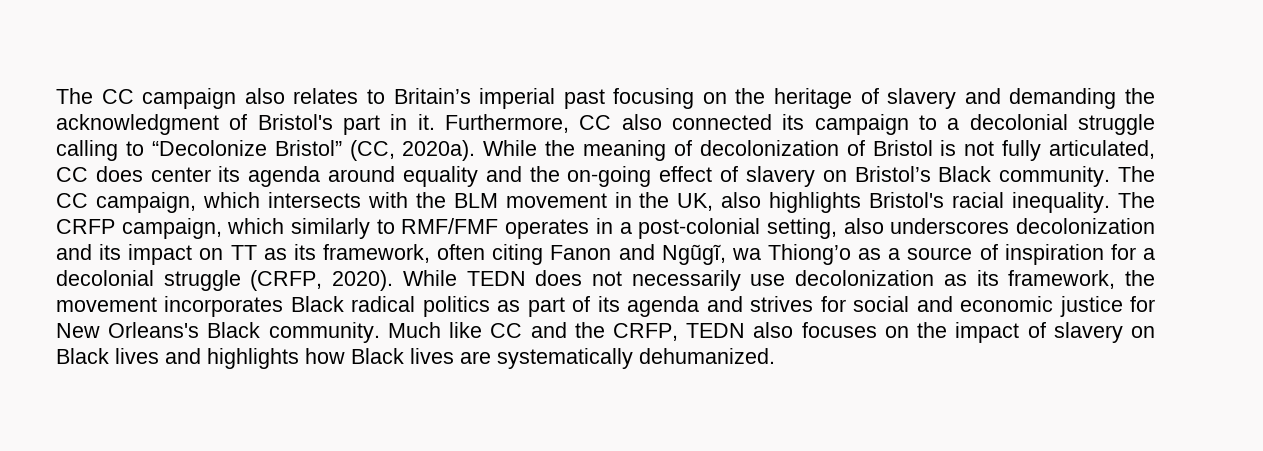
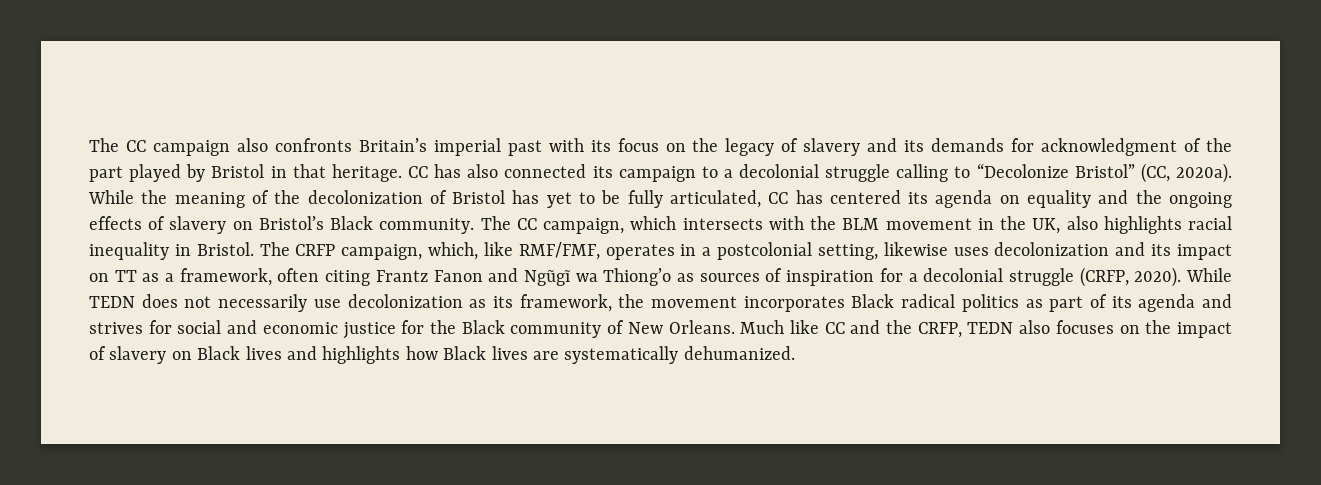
[293,88,385,104] relates to -> [274,138,352,152] confronts
[613,88,853,109] focusing on the heritage -> [548,138,775,156] with its focus on the legacy
[1009,88,1155,109] [56,114,612,135] demanding the acknowledgment of Bristol's part in it. Furthermore, CC -> [904,138,1233,156] [89,164,462,182] its demands for acknowledgment of the part played by Bristol in that heritage. CC has
(692, 148) none -> [274,190,301,204] the
[940,140,995,156] is not -> [512,190,621,208] has yet to be
[95,166,396,187] does center its agenda around -> [795,190,1020,208] has centered its agenda on
[567,166,713,187] on-going effect -> [1169,192,1233,208] [89,216,142,230] ongoing effects
[869,192,1155,213] [56,218,1010,239] Bristol's racial inequality. The CRFP campaign, which similarly to RMF/FMF operates in a post-colonial setting, also underscores -> [1187,216,1232,230] [89,242,989,260] racial inequality in Bristol. The CRFP campaign, which, like RMF/FMF, operates in a postcolonial setting, likewise uses
[293,244,316,260] its -> [165,273,175,282] a
(544, 254) none -> [375,270,428,282] Frantz
[661,244,726,265] Ngũgĩ, -> [523,270,571,286] Ngũgĩ
[888,247,973,260] a source -> [699,273,760,282] sources
[56,322,380,343] New Orleans's Black community. -> [429,320,735,338] the Black community of New Orleans.

